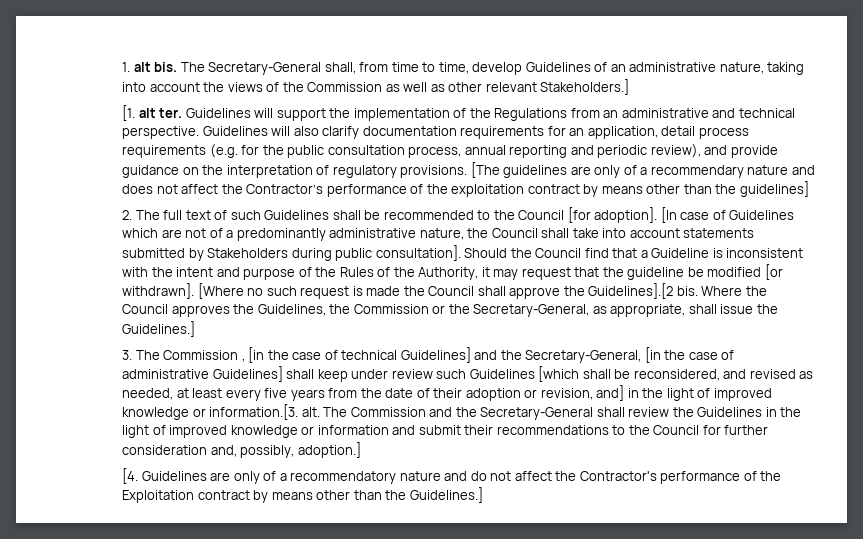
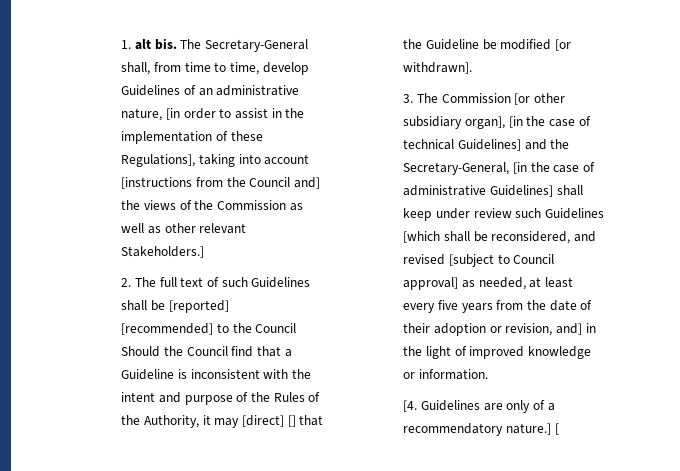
[767,62,805,75] [121,82,200,92] taking into account -> [166,108,305,120] [121,131,263,144] [121,154,310,167] [121,177,320,189] [in order to assist in the implementation of these Regulations], taking into account [instructions from the Council and]
[121,105,795,121] [121,126,749,139] [121,144,778,158] [121,162,815,178] [121,181,809,197] // [1. alt ter. Guidelines will support the implementation of the Regulations from an administrative and technical perspective. Guidelines will also clarify documentation requirements for an application, detail process requirements (e.g. for the public consultation process, annual reporting and periodic review), and provide guidance on the interpretation of regulatory provisions. [The guidelines are only of a recommendary nature and does not affect the Contractor’s performance of the exploitation contract by means other than the guidelines] -> (205, 252) none
[383,207,795,223] [121,228,755,241] [121,245,461,261] recommended to the Council [for adoption]. [In case of Guidelines which are not of a predominantly administrative nature, the Council shall take into account statements submitted by Stakeholders during public consultation]. -> [168,300,229,313] [121,323,297,335] [reported] [recommended] to the Council
[521,267,571,280] request -> [241,415,296,427] [direct] []
[627,267,685,280] guideline -> [426,39,480,50] Guideline
[197,283,767,299] [121,304,778,317] [121,321,195,337] [Where no such request is made the Council shall approve the Guidelines].[2 bis. Where the Council approves the Guidelines, the Commission or the Secretary-General, as appropriate, shall issue the Guidelines.] -> (473, 68) none
[241,358,245,362] , -> [514,93,565,105] [403,116,506,129] [or other subsidiary organ],
(796, 374) none -> [449,254,555,267] [403,277,459,290] [subject to Council approval]
[209,404,802,420] [121,425,769,438] [121,442,361,458] information.[3. alt. The Commission and the Secretary-General shall review the Guidelines in the light of improved knowledge or information and submit their recommendations to the Council for further consideration and, possibly, adoption.] -> [419,369,489,380] information.
[399,471,782,484] [121,487,483,503] nature and do not affect the Contractor's performance of the Exploitation contract by means other than the Guidelines.] -> [506,423,559,435] nature.] [

